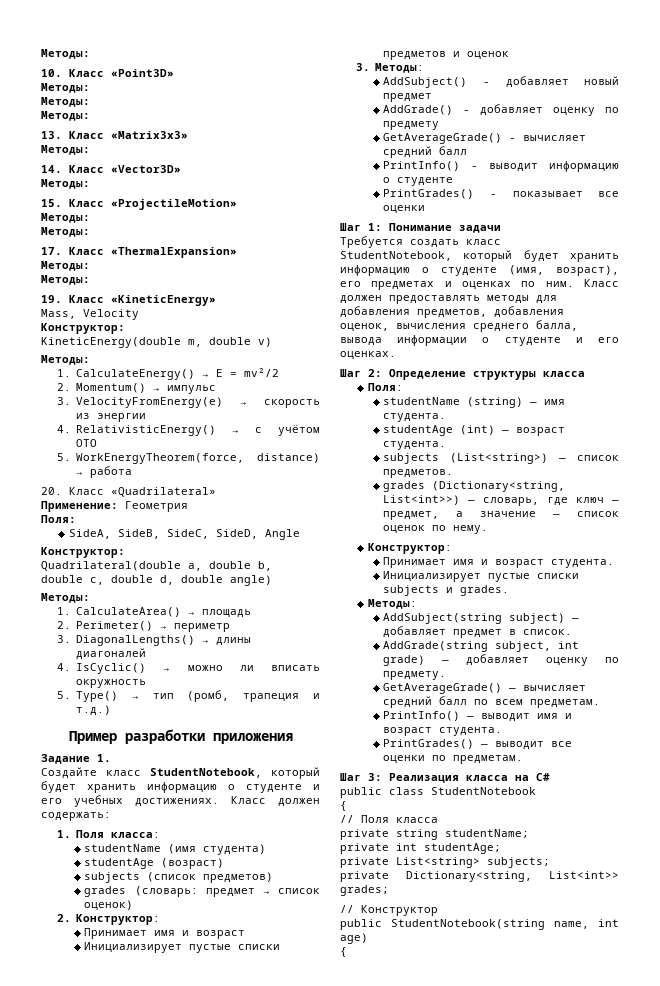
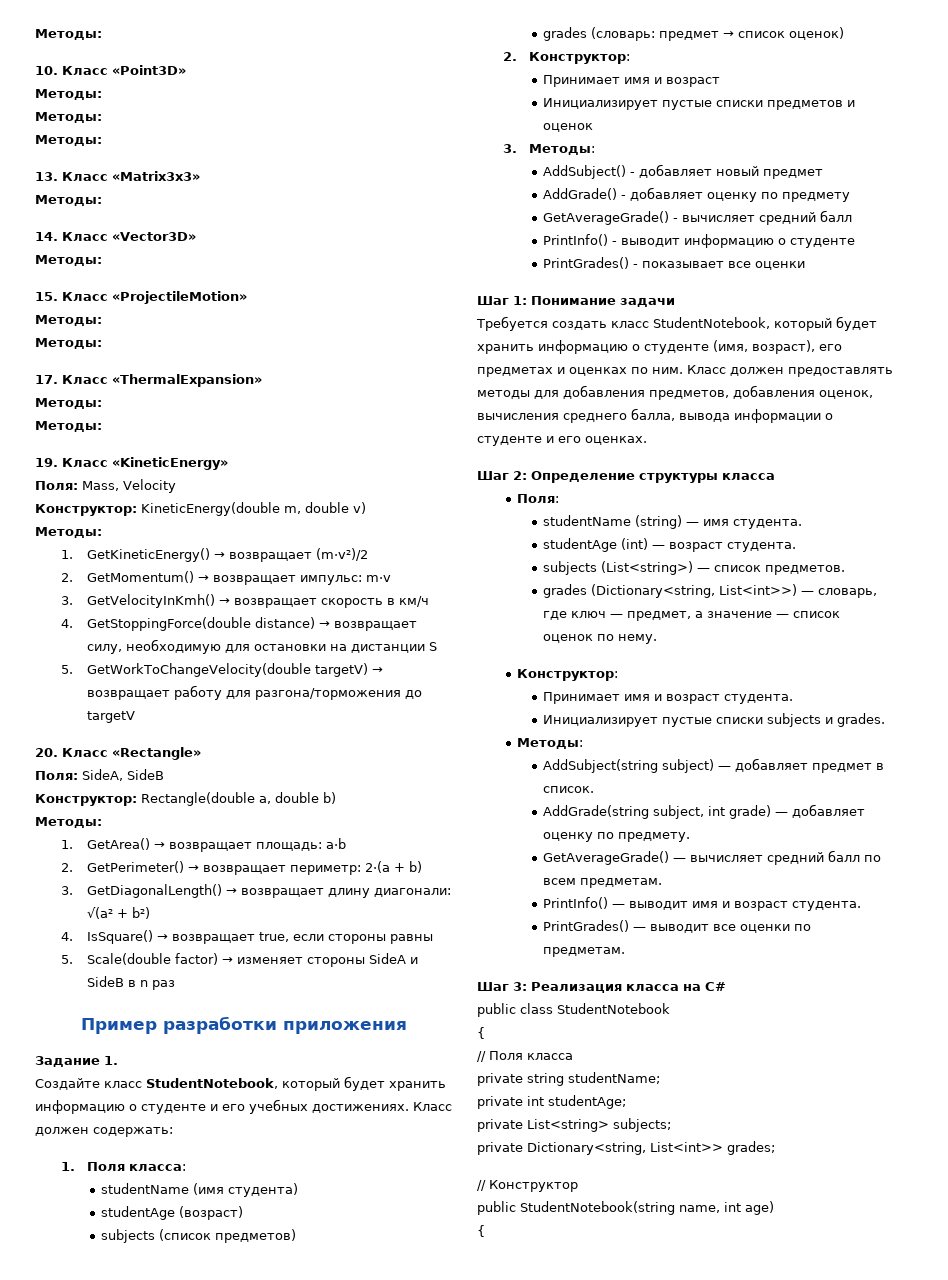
(216, 300) none -> [35,481,78,490] Поля:
(125, 328) // -> (137, 510) none
[76,368,280,380] [56,383,217,394] [56,397,320,408] [76,413,147,422] [56,425,320,436] [76,439,98,447] [56,453,320,464] [76,466,133,478] [41,487,216,497] [41,501,188,512] [41,515,76,523] [68,529,300,540] [41,547,125,558] [41,561,181,571] CalculateEnergy() → E = mv²/2 // 2. Momentum() → импульс // 3. VelocityFromEnergy(e) → скорость из энергии // 4. RelativisticEnergy() → с учётом ОТО // 5. WorkEnergyTheorem(force, distance) → работа // 20. Класс «Quadrilateral» // Применение: Геометрия // Поля: // SideA, SideB, SideC, SideD, Angle // Конструктор: // Quadrilateral(double -> [86,548,368,562] [60,571,391,585] [60,594,429,608] [60,617,417,631] [86,639,437,654] [60,663,383,677] [86,685,422,700] [86,711,135,723] [35,747,201,760] [35,769,164,781] [35,792,255,806] GetKineticEnergy() → возвращает (m·v²)/2 // 2. GetMomentum() → возвращает импульс: m·v // 3. GetVelocityInKmh() → возвращает скорость в км/ч // 4. GetStoppingForce(double distance) → возвращает силу, необходимую для остановки на дистанции S // 5. GetWorkToChangeVelocity(double targetV) → возвращает работу для разгона/торможения до targetV // 20. Класс «Rectangle» // Поля: SideA, SideB // Конструктор: Rectangle(double
[258,561,272,571] [41,575,272,586] [41,593,90,603] [56,607,252,618] [56,621,231,632] [56,635,252,646] [76,648,147,660] [56,663,320,674] [76,679,147,688] [56,690,320,702] [76,705,112,716] b, double c, double d, double angle) // Методы: // 1. CalculateArea() → площадь // 2. Perimeter() → периметр // 3. DiagonalLengths() → длины диагоналей // 4. IsCyclic() → можно ли вписать окружность // 5. Type() → тип (ромб, трапеция и т.д.) -> [323,792,336,804] [35,817,102,828] [60,838,346,852] [60,861,422,875] [60,884,451,898] [86,907,150,919] [60,930,433,944] [60,953,418,967] [86,976,175,990] b) // Методы: // 1. GetArea() → возвращает площадь: a·b // 2. GetPerimeter() → возвращает периметр: 2·(a + b) // 3. GetDiagonalLength() → возвращает длину диагонали: √(a² + b²) // 4. IsSquare() → возвращает true, если стороны равны // 5. Scale(double factor) → изменяет стороны SideA и SideB в n раз

